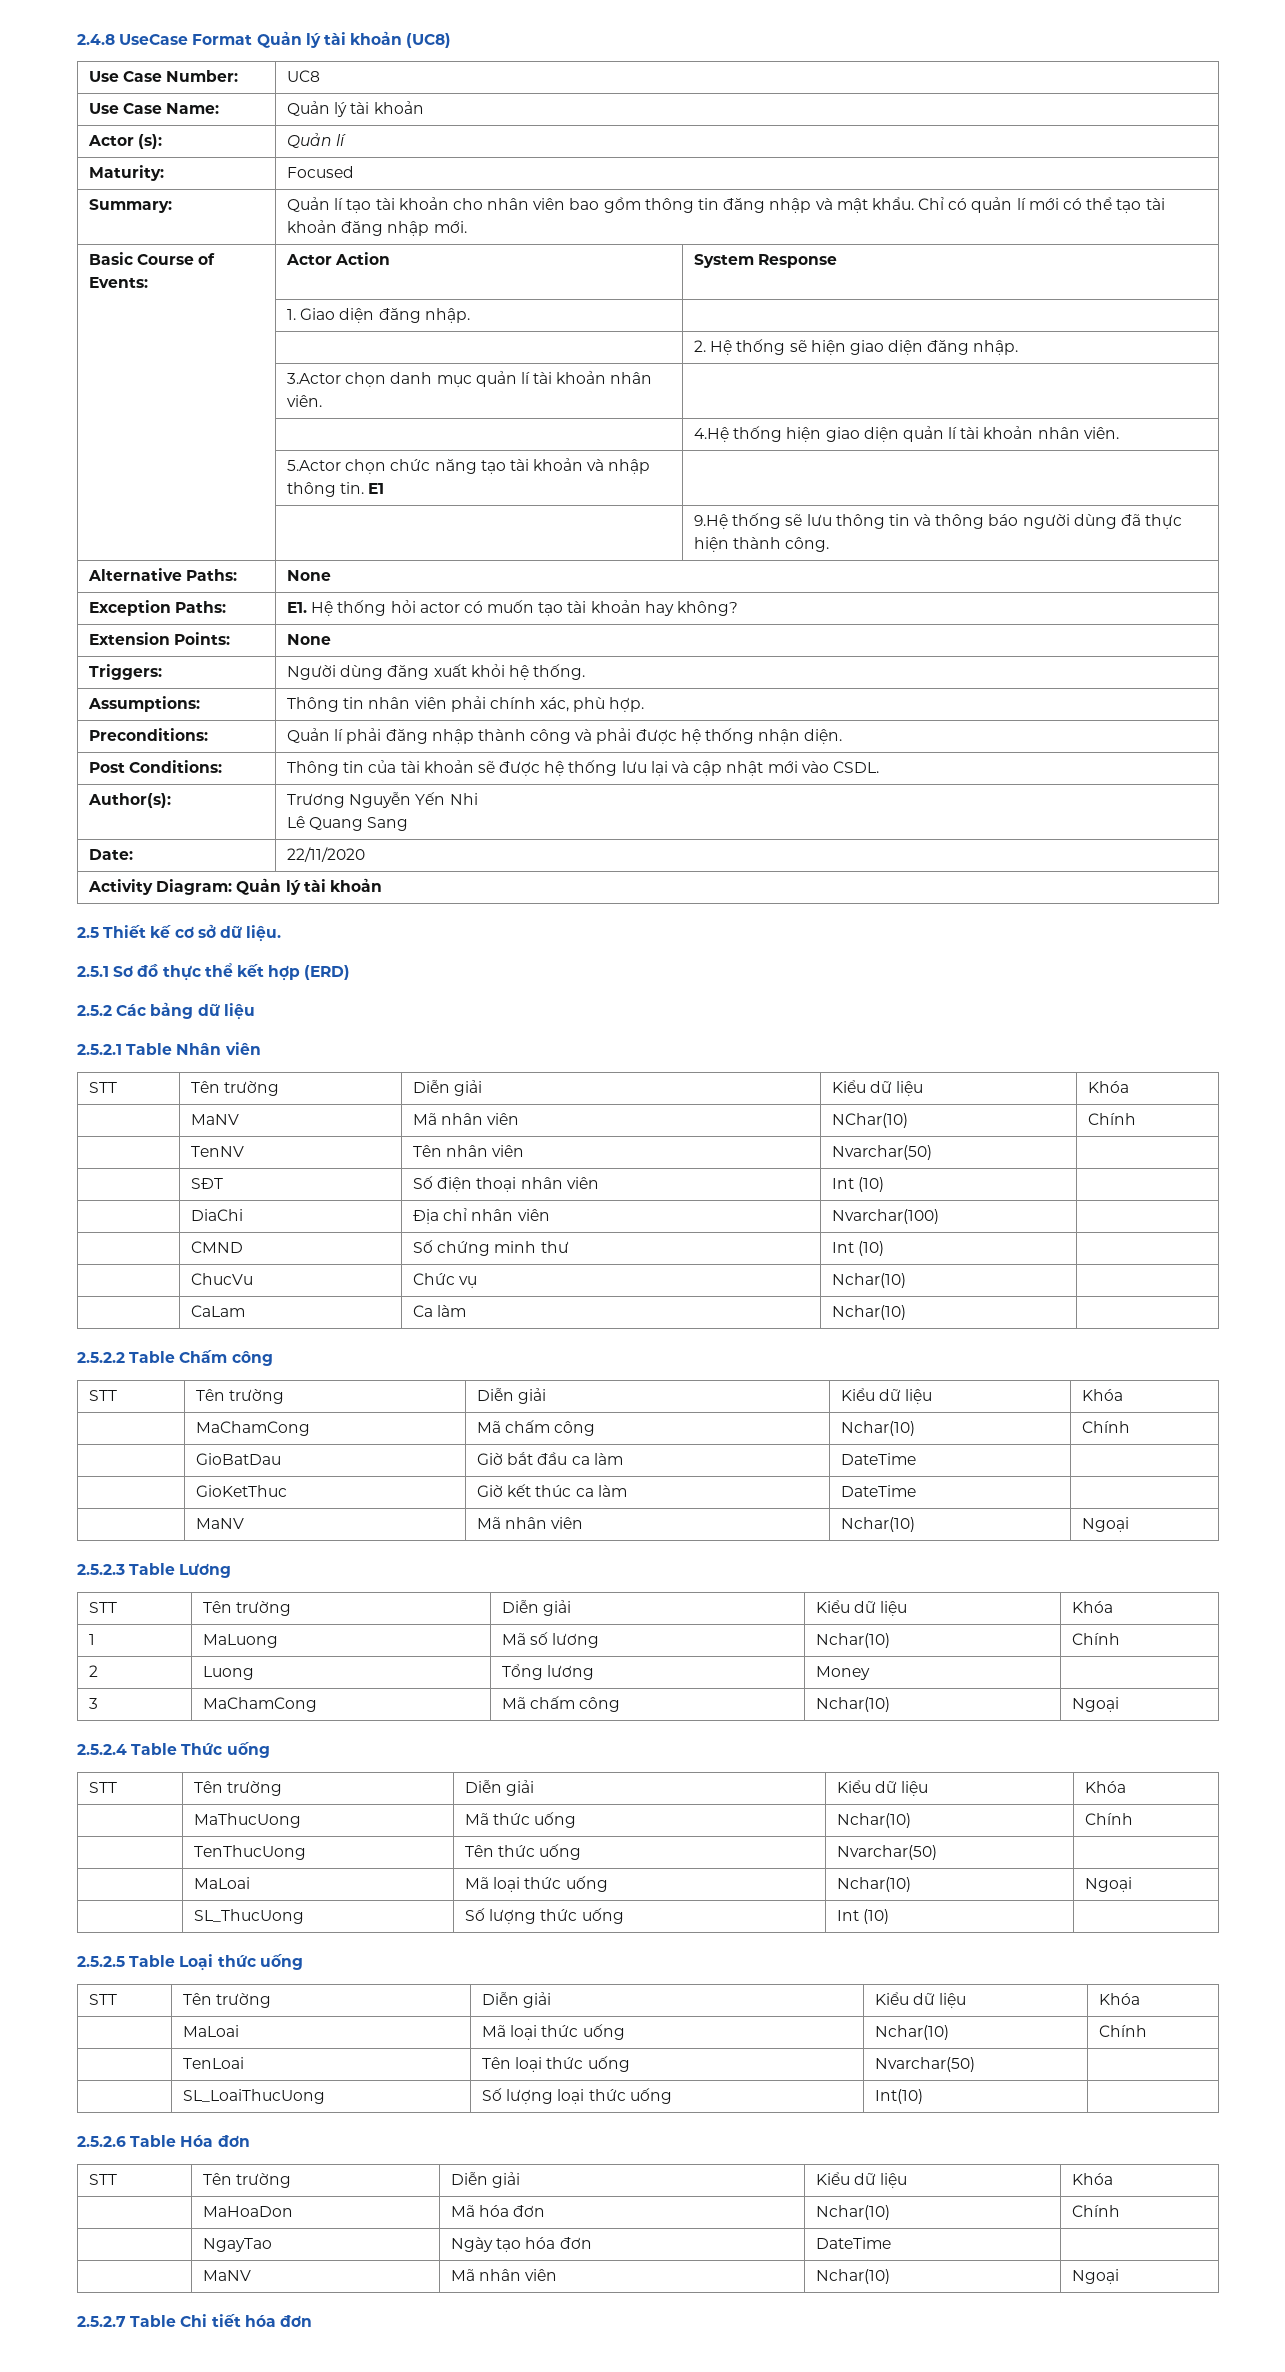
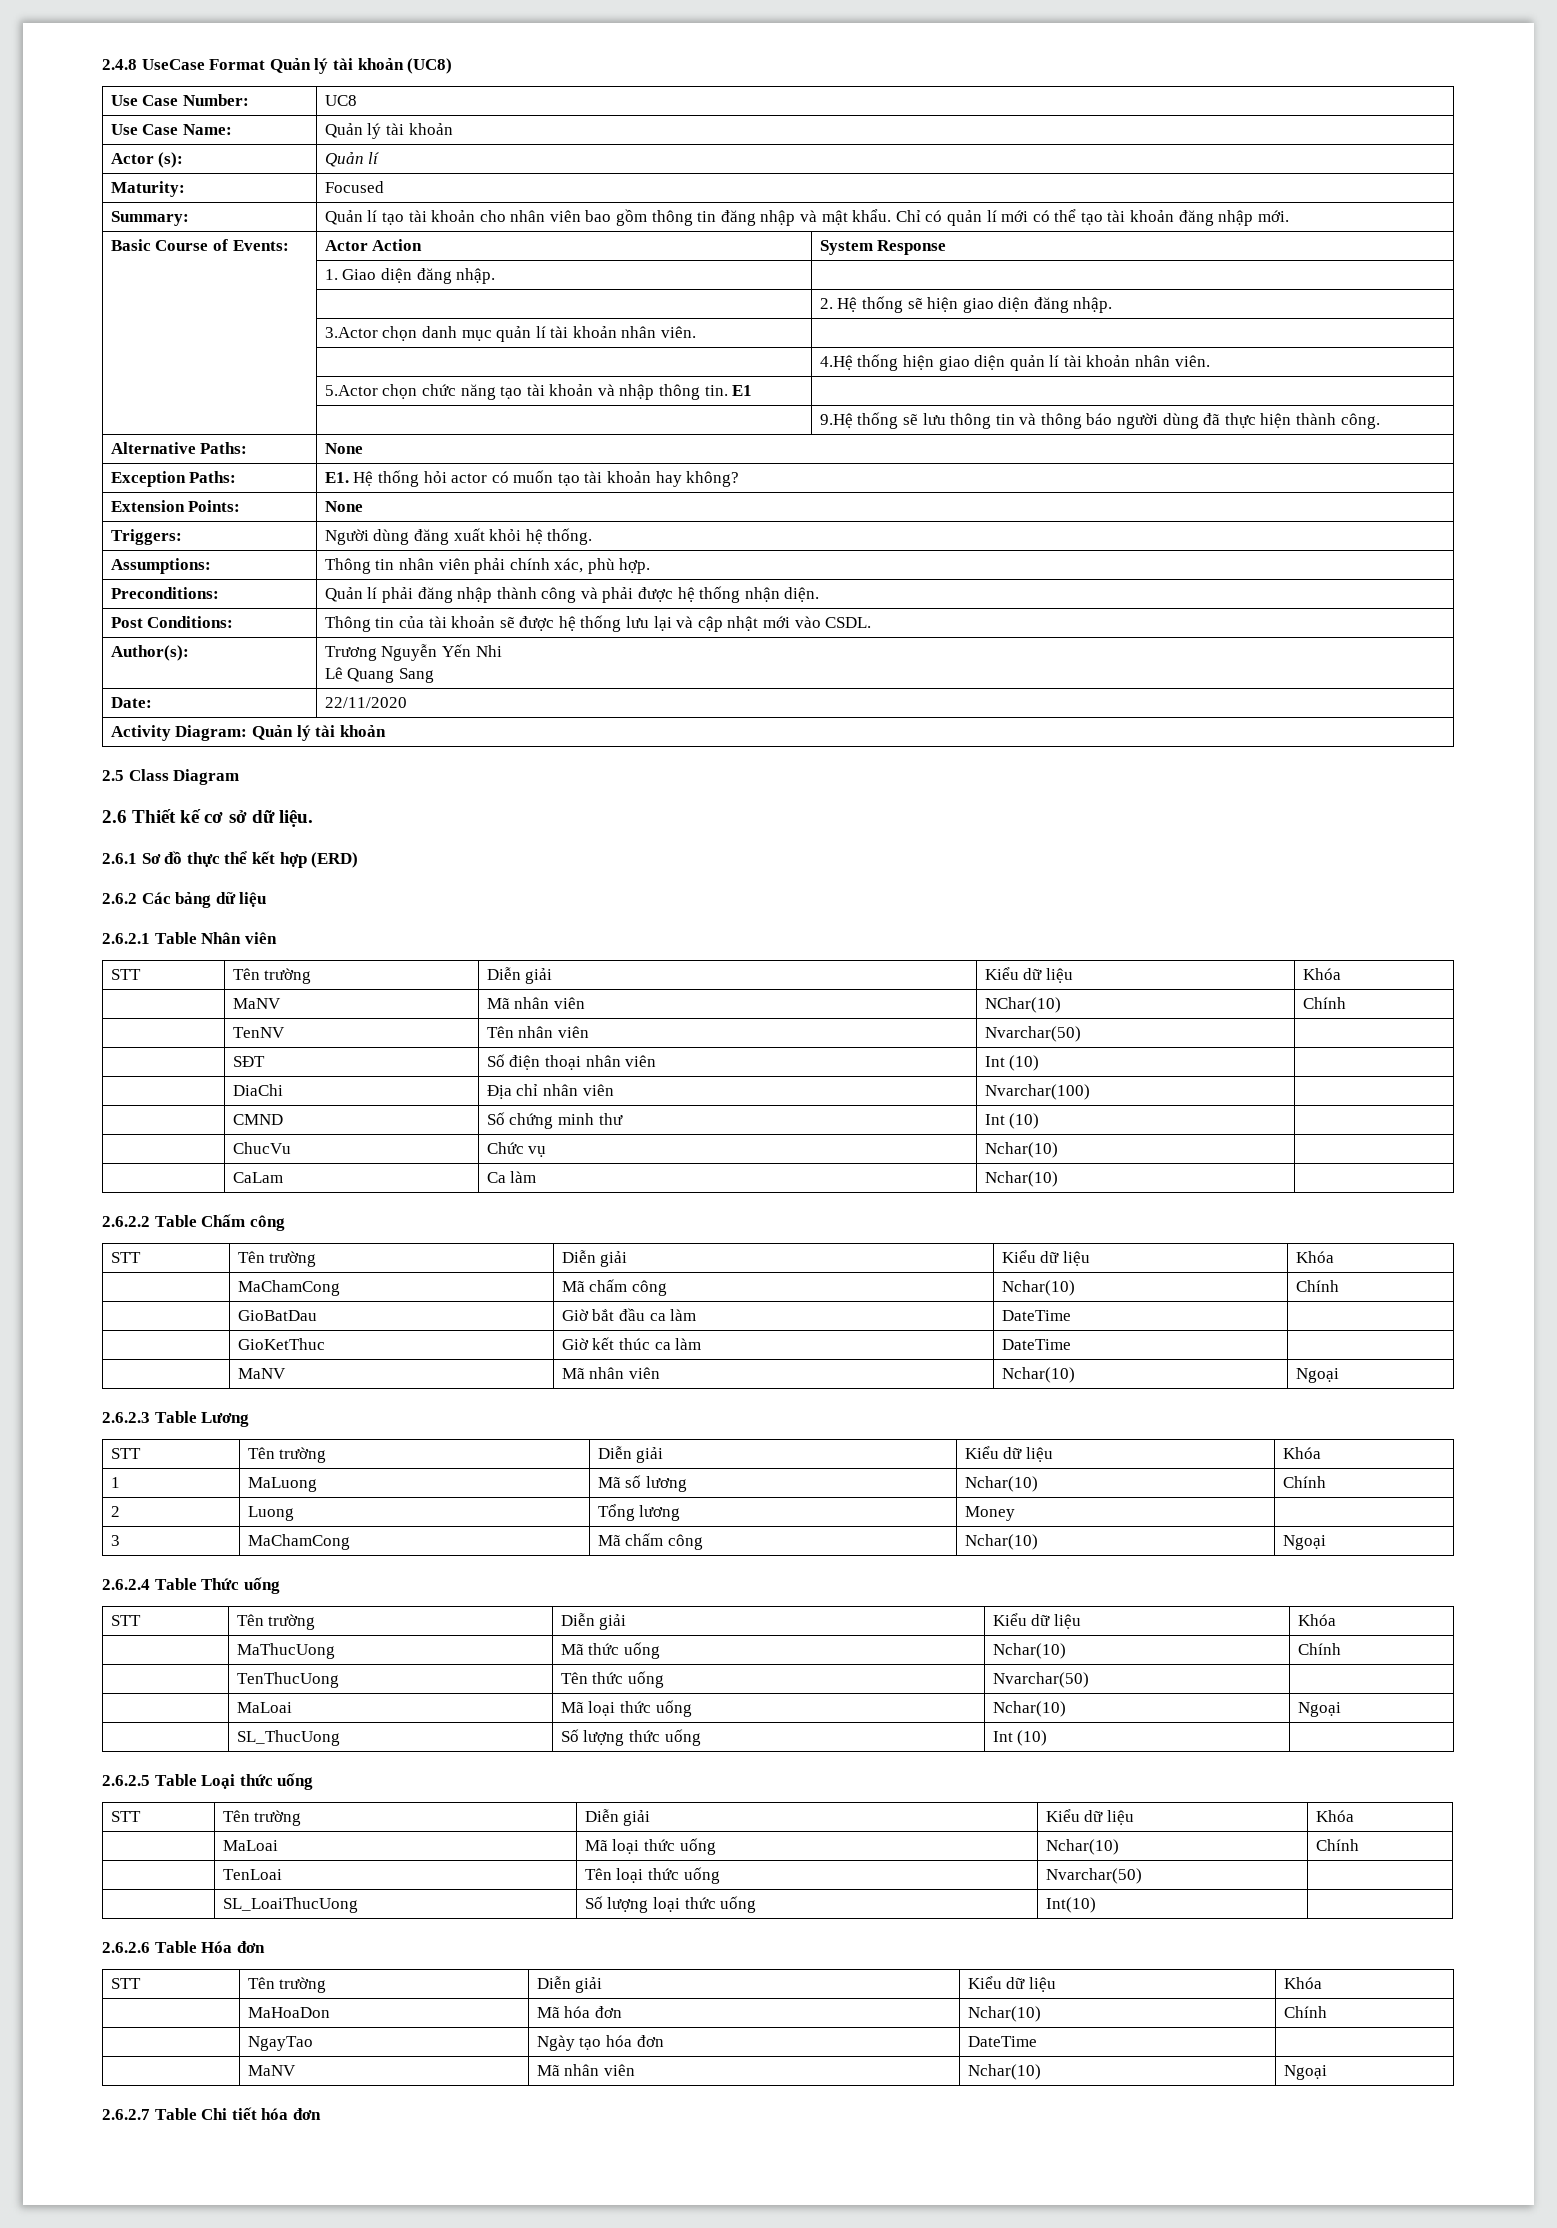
(99, 932) none -> [128,769,240,785] [102,810,127,823] Class Diagram // 2.6
[77,966,109,977] 2.5.1 -> [102,853,137,864] 2.6.1
[77,1005,112,1016] 2.5.2 -> [102,893,137,904] 2.6.2
[77,1044,122,1055] 2.5.2.1 -> [102,933,150,944] 2.6.2.1
[77,1352,125,1363] 2.5.2.2 -> [102,1216,150,1227] 2.6.2.2
[77,1564,125,1575] 2.5.2.3 -> [102,1412,150,1423] 2.6.2.3
[77,1744,127,1755] 2.5.2.4 -> [102,1579,150,1590] 2.6.2.4
[77,1956,125,1967] 2.5.2.5 -> [102,1775,150,1786] 2.6.2.5
[77,2136,126,2147] 2.5.2.6 -> [102,1942,150,1953] 2.6.2.6
[77,2316,126,2327] 2.5.2.7 -> [102,2109,150,2120] 2.6.2.7

